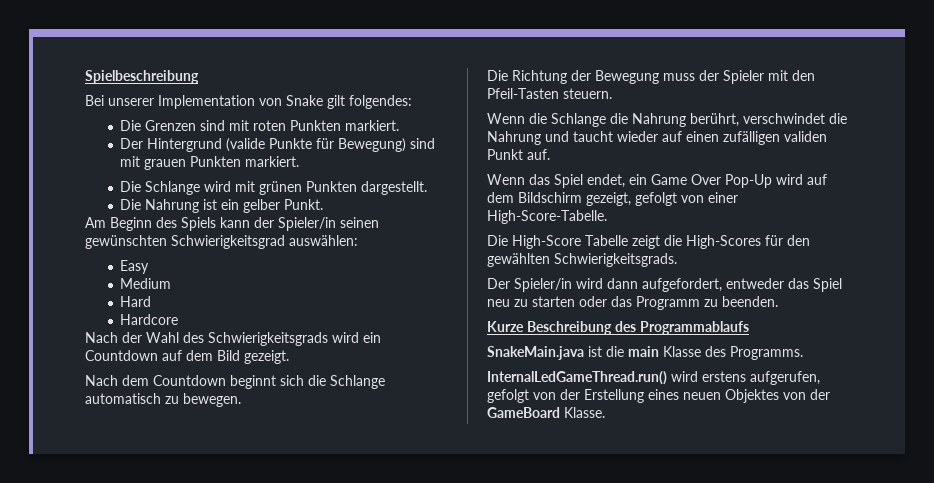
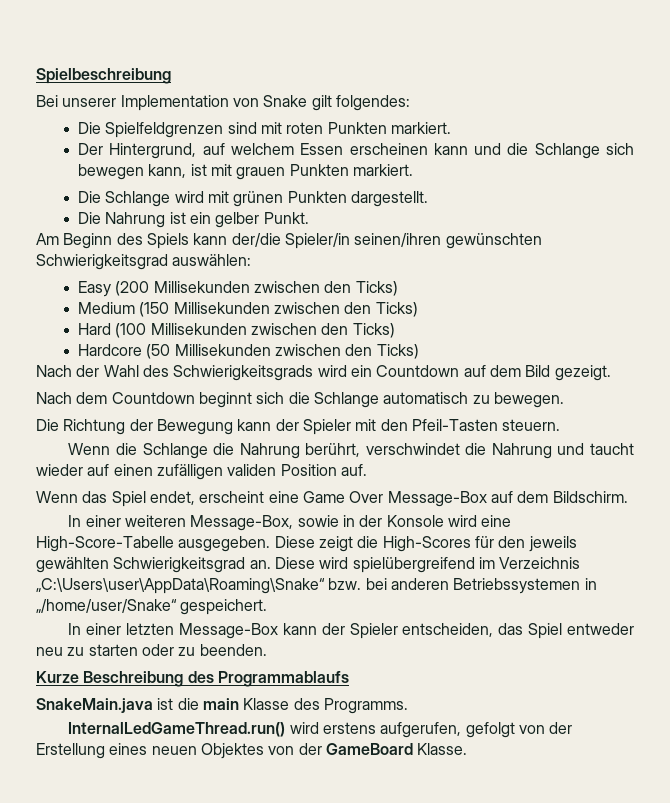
[145,120,197,131] Grenzen -> [105,122,224,138] Spielfeldgrenzen
[147,138,436,152] Hintergrund (valide Punkte für Bewegung) sind -> [109,143,634,159] [78,164,207,180] Hintergrund, auf welchem Essen erscheinen kann und die Schlange sich bewegen kann, ist
[254,217,379,231] der Spieler/in seinen -> [231,233,442,249] der/die Spieler/in seinen/ihren
[120,278,172,289] [120,296,152,307] [120,314,179,325] // Medium // Hard // Hardcore -> [115,281,398,296] [78,302,418,317] [78,323,395,338] [78,344,419,359] (200 Millisekunden zwischen den Ticks) // Medium (150 Millisekunden zwischen den Ticks) // Hard (100 Millisekunden zwischen den Ticks) // Hardcore (50 Millisekunden zwischen den Ticks)
[663,73,695,81] muss -> [237,419,272,431] kann
[487,149,523,160] Punkt -> [280,464,337,476] Position
[629,174,827,188] [487,192,738,206] [487,210,607,224] [487,235,628,249] ein Game Over Pop-Up wird auf dem Bildschirm gezeigt, gefolgt von einer High-Score-Tabelle. // Die High-Score Tabelle -> [199,491,628,507] [68,515,512,531] [36,536,315,552] erscheint eine Game Over Message-Box auf dem Bildschirm. // In einer weiteren Message-Box, sowie in der Konsole wird eine High-Score-Tabelle ausgegeben. Diese
[487,253,677,267] [487,278,842,292] gewählten Schwierigkeitsgrads. // Der Spieler/in wird dann aufgefordert, entweder das Spiel -> [528,536,577,552] [36,557,581,573] [36,578,597,594] [36,599,268,615] [68,623,635,639] jeweils gewählten Schwierigkeitsgrad an. Diese wird spielübergreifend im Verzeichnis „C:\Users\user\AppData\Roaming\Snake“ bzw. bei anderen Betriebssystemen in „/home/user/Snake“ gespeichert. // In einer letzten Message-Box kann der Spieler entscheiden, das Spiel entweder
[611,296,700,310] das Programm -> (174, 650) none

